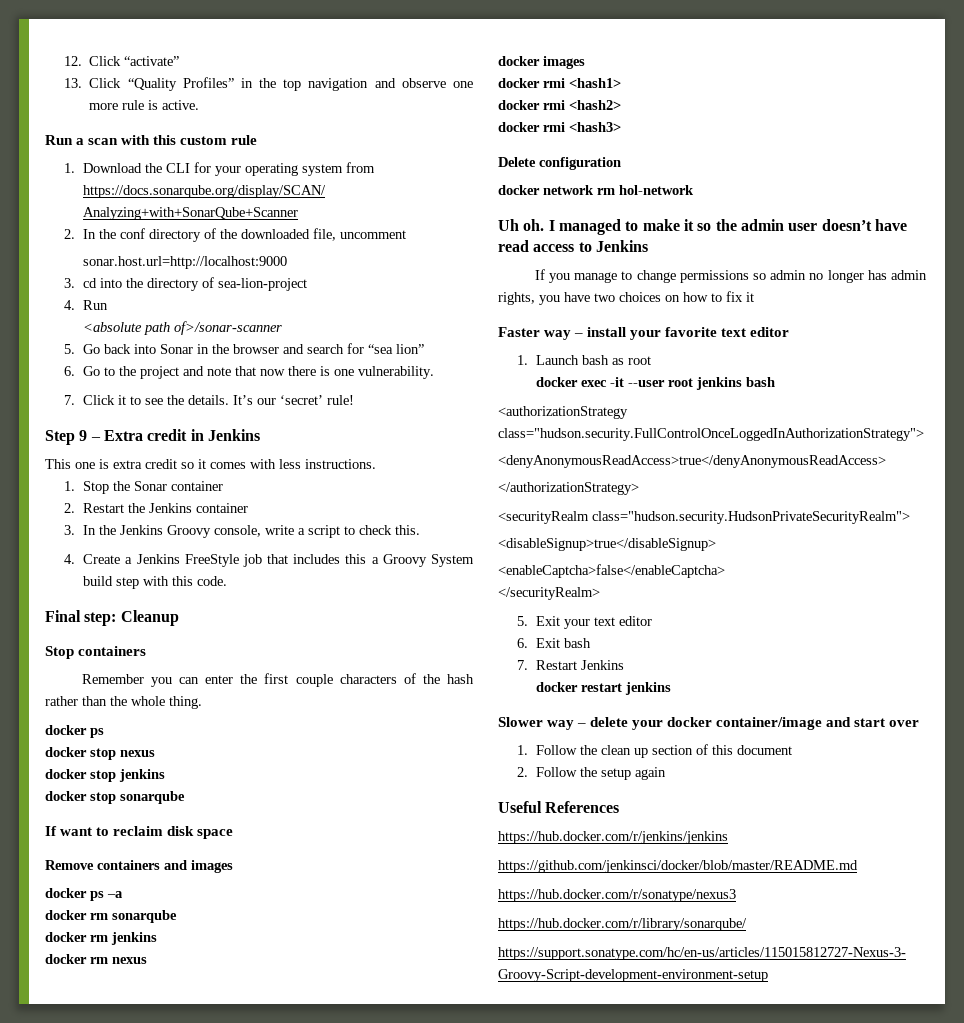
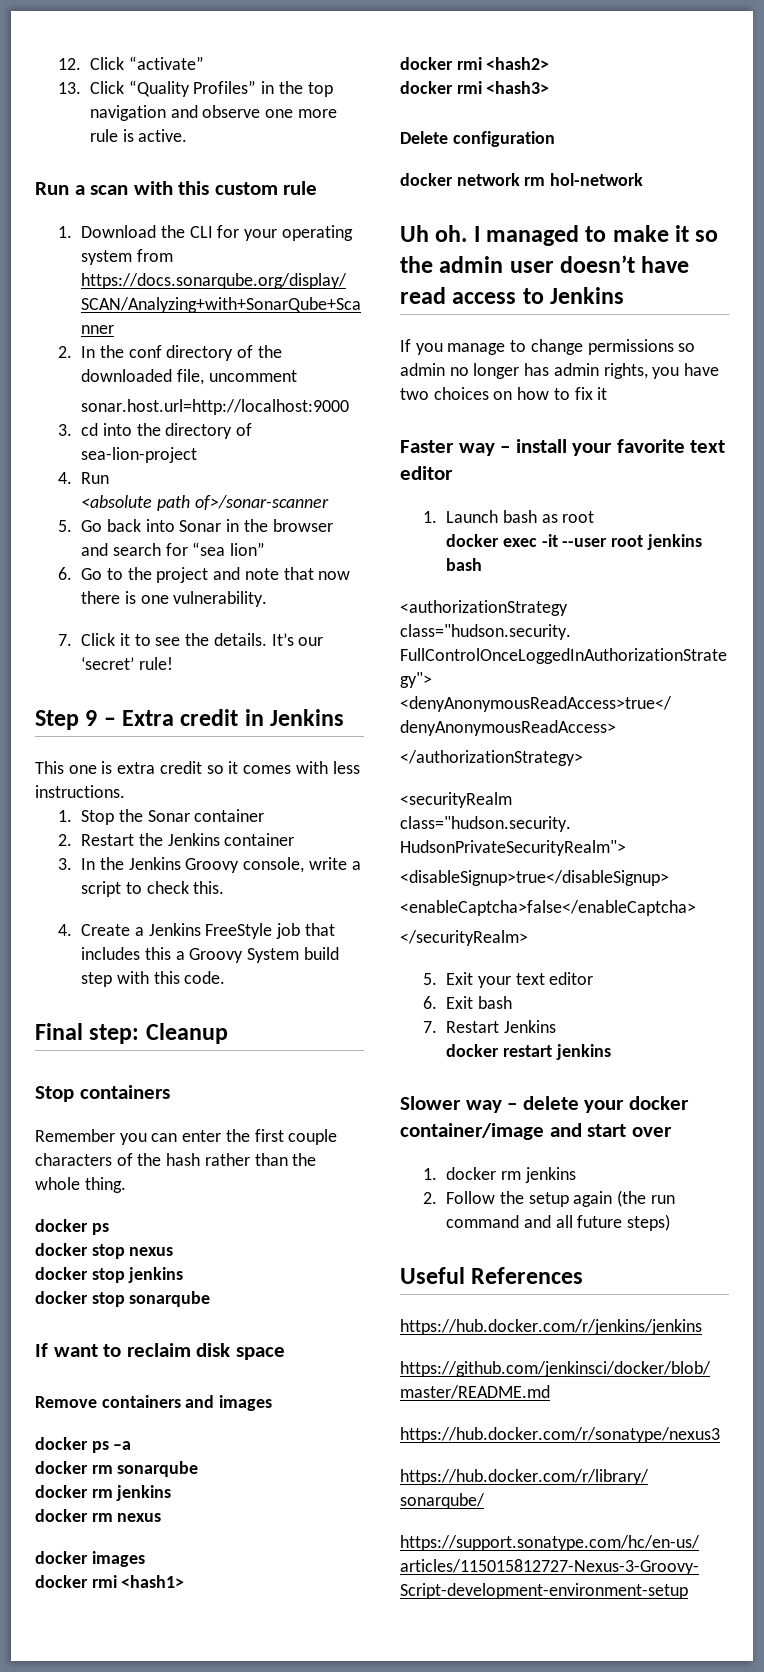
[536,744,793,758] Follow the clean up section of this document -> [446,1167,576,1183] docker rm jenkins
(667, 773) none -> [617,1190,675,1207] [446,1214,671,1231] (the run command and all future steps)

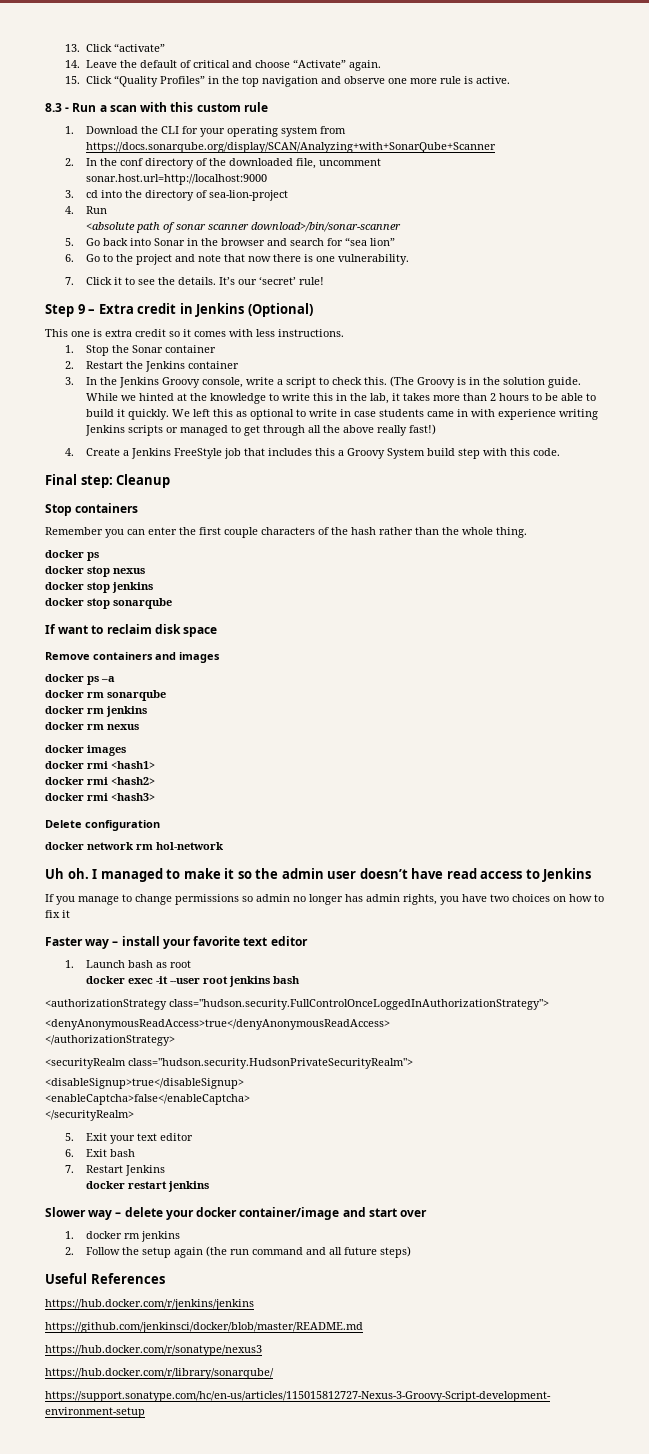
[58,58,82,70] 12. -> [65,44,81,52] 13.
[58,82,82,94] 13. -> [65,59,381,71] [65,76,81,84] 14. Leave the default of critical and choose “Activate” again. // 15.
(188, 135) none -> [45,103,70,112] 8.3 -
[194,495,329,510] of>/sonar-scanner -> [162,222,401,233] of sonar scanner download>/bin/sonar-scanner
(345, 717) none -> [247,303,313,317] (Optional)
(225, 887) none -> [389,376,581,388] [85,393,596,404] [85,409,598,420] [84,424,436,436] (The Groovy is in the solution guide. While we hinted at the knowledge to write this in the lab, it takes more than 2 hours to be able to build it quickly. We left this as optional to write in case students came in with experience writing Jenkins scripts or managed to get through all the above really fast!)

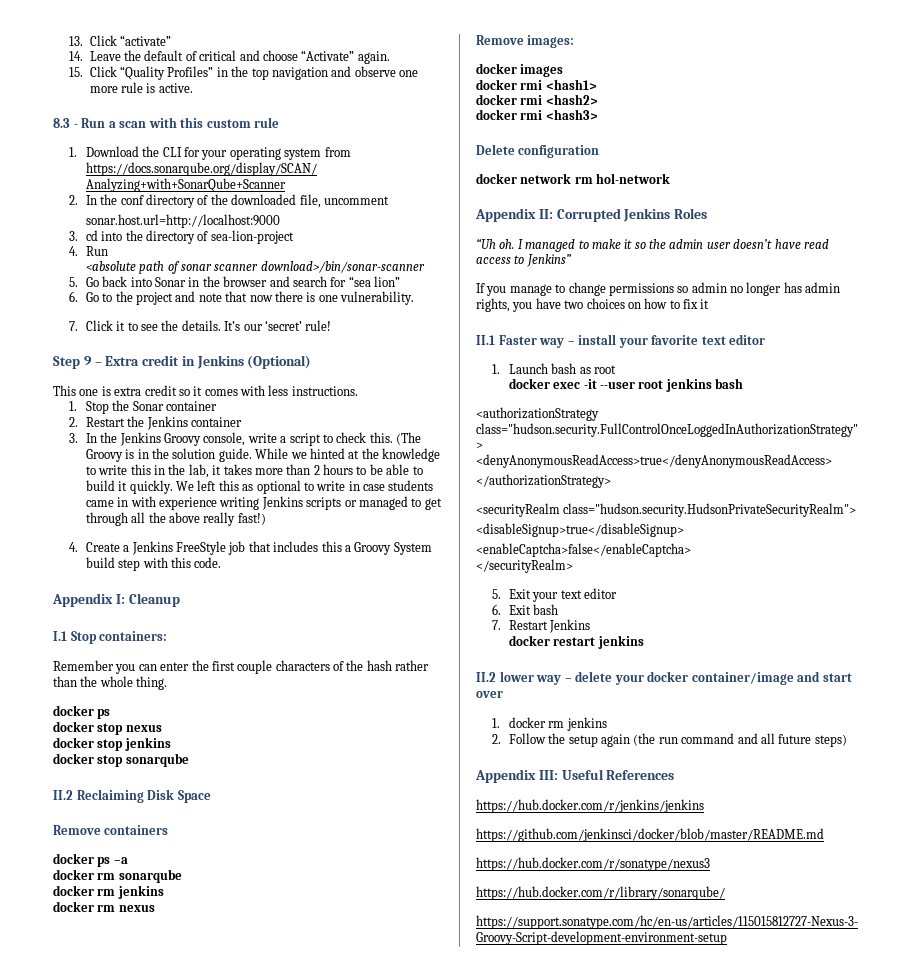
[45,474,113,488] Final step: -> [52,593,125,607] Appendix I:
[45,503,139,516] Stop containers -> [53,631,168,644] I.1 Stop containers:
[45,624,218,637] If want to reclaim disk space -> [53,789,211,803] II.2 Reclaiming Disk Space
[155,652,220,663] and images -> (169, 830) none
(139, 727) none -> [476,35,575,48] // Remove images:
[45,868,64,879] Uh -> [475,208,708,222] [476,238,496,249] Appendix II: Corrupted Jenkins Roles // “Uh
[542,868,592,882] Jenkins -> [526,254,571,267] Jenkins”
(70, 914) none -> [476,335,495,345] II.1
[45,1207,86,1217] Slower -> [476,671,534,682] II.2 lower
(411, 1252) none -> [475,769,558,783] Appendix III:

